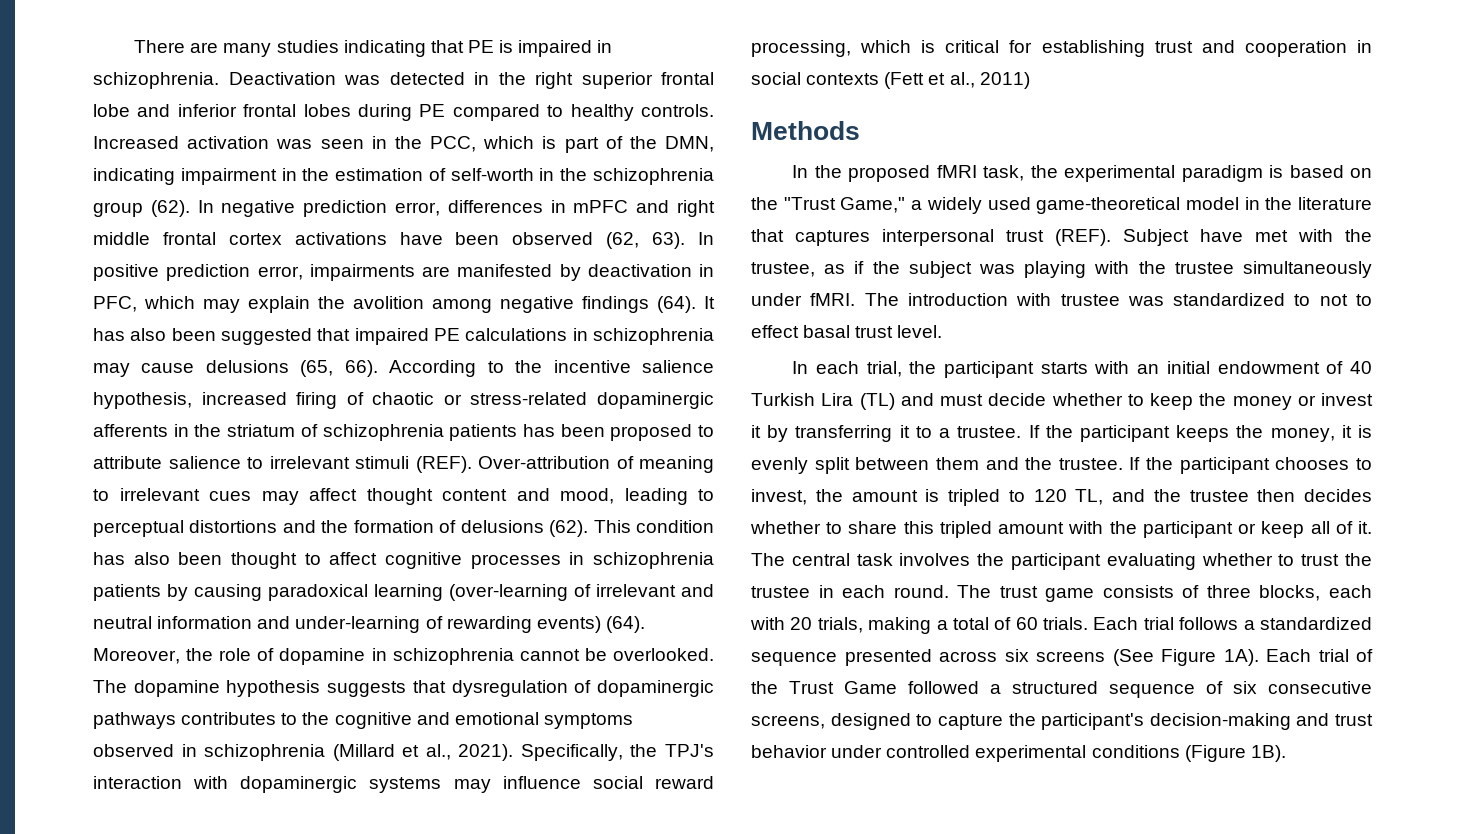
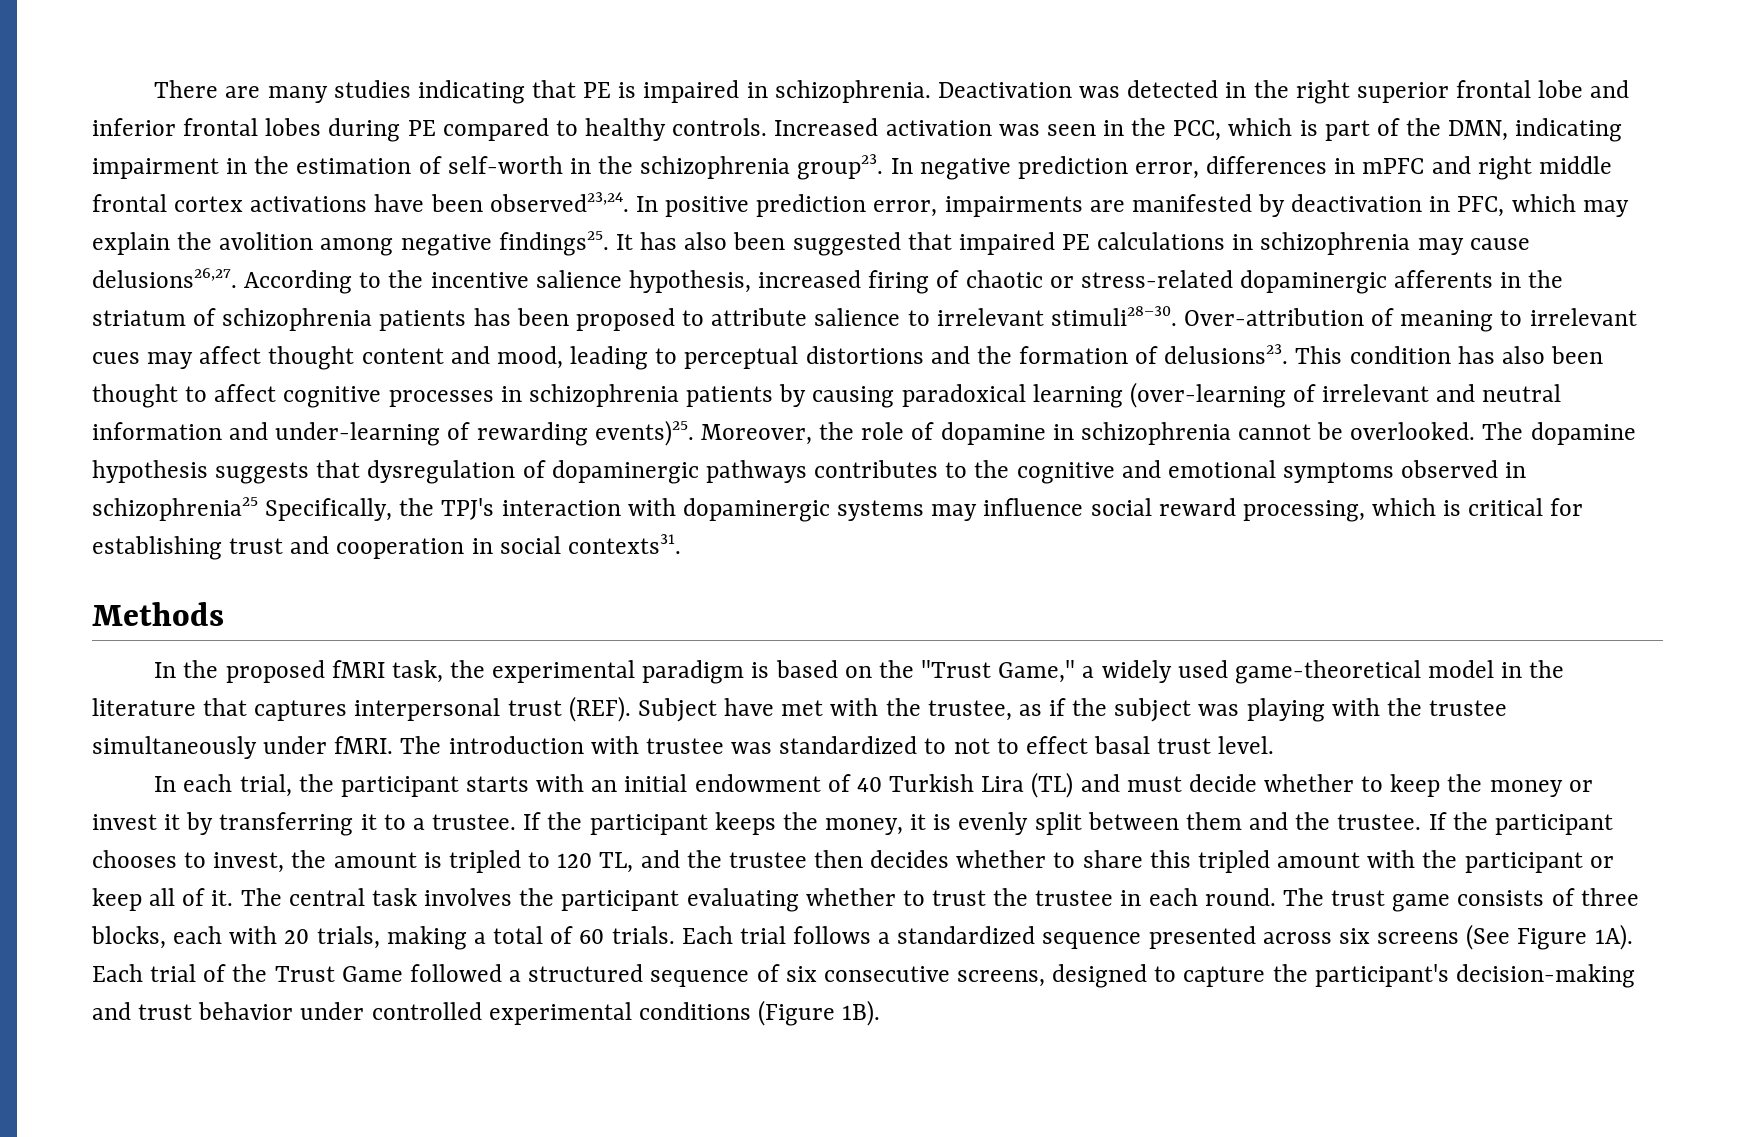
[93,200,190,217] group (62). -> [797,154,884,180] group23.
[512,232,686,249] observed (62, 63). -> [489,192,629,212] observed23,24.
[582,296,696,313] findings (64). -> [498,231,609,256] findings25.
[205,360,378,377] delusions (65, 66). -> [92,268,237,288] delusions26,27.
[355,456,472,473] stimuli (REF). -> [1050,306,1177,326] stimuli28–30.
[460,520,589,537] delusions (62). -> [1164,344,1289,364] delusions23.
[536,616,645,633] events) (64). -> [594,420,694,446] events)25.
[204,744,514,761] schizophrenia (Millard et al., 2021). -> [92,497,258,521] schizophrenia25
[806,72,1030,89] contexts (Fett et al., 2011) -> [567,534,681,554] contexts31.

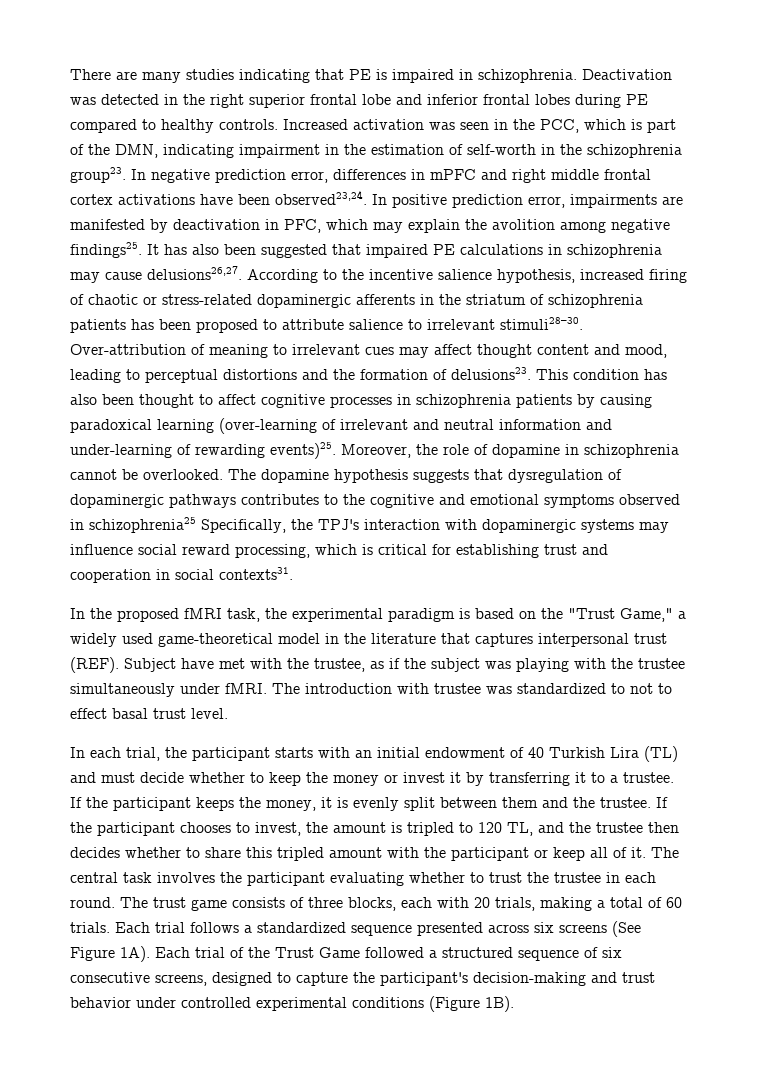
[92,602,224,626] // Methods -> (293, 573) none

